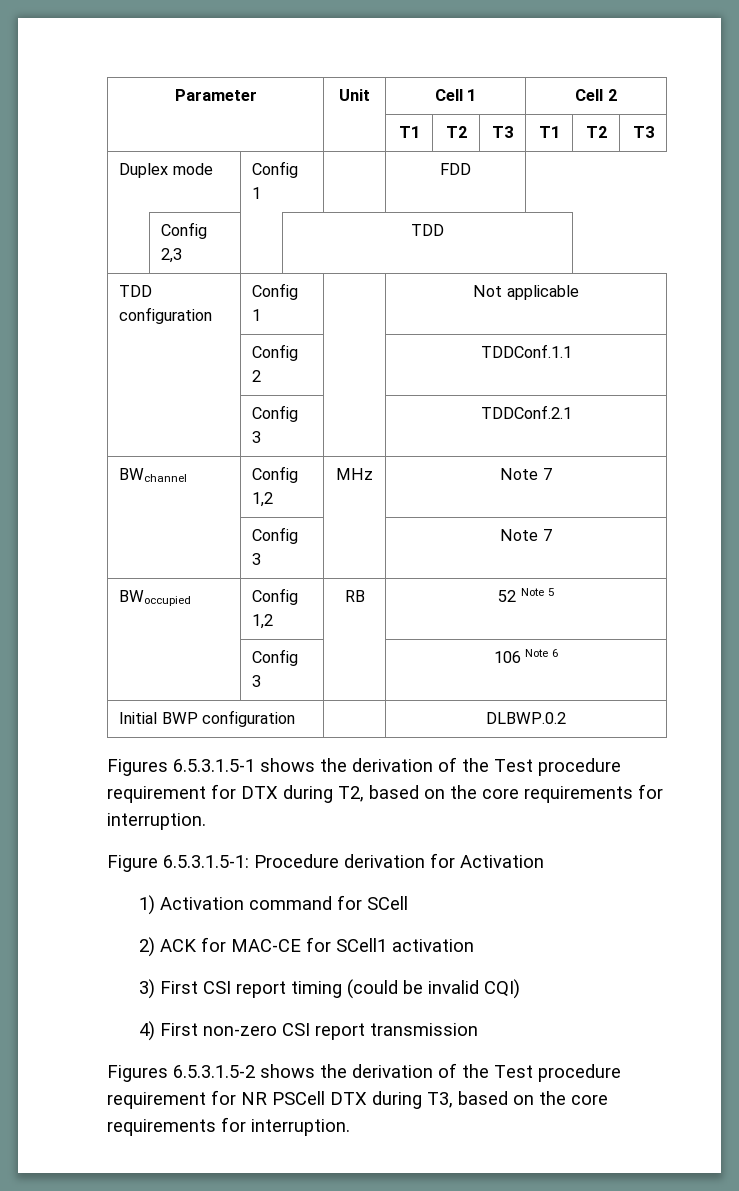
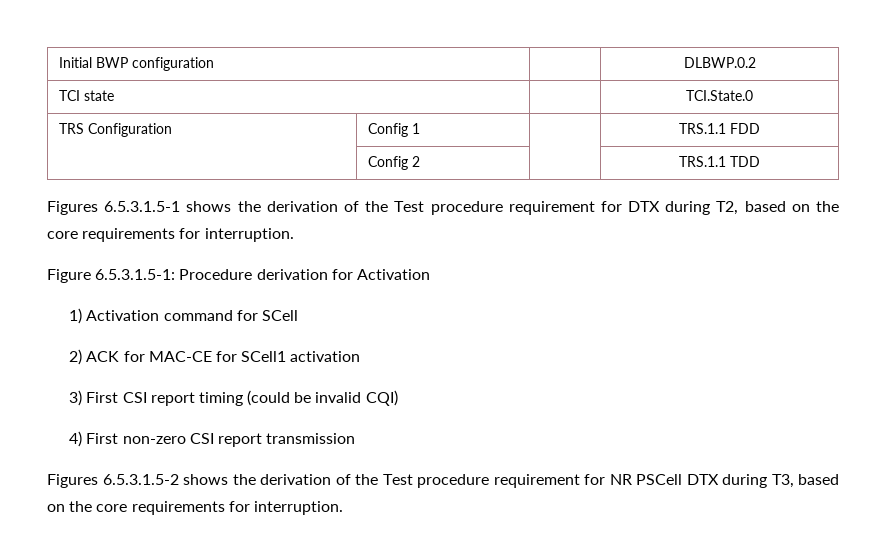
[174,89,257,101] [339,89,370,101] [434,89,477,101] [575,89,617,101] [398,126,420,138] [445,126,467,138] [492,126,513,138] [538,126,560,138] [585,126,607,138] [632,126,654,138] [119,163,213,178] [252,161,299,178] [252,187,262,199] Parameter | Unit | Cell 1 | Cell 2 // | | T1 | T2 | T3 | T1 | T2 | T3 // Duplex mode | Config 1 | | -> [59,57,215,71] [683,57,756,68] [59,90,115,101] [686,90,753,101] [59,123,173,137] [368,123,421,137] [679,123,726,134] Initial BWP configuration | | DLBWP.0.2 // TCI state | | TCI.State.0 // TRS Configuration | Config 1 | | TRS.1.1
[161,248,183,263] [411,224,444,236] [119,285,153,297] [119,307,213,324] [252,283,299,300] [252,309,262,321] [473,285,579,300] [252,344,299,361] [252,370,262,382] [480,344,572,358] [252,405,299,422] [252,431,262,443] [480,405,572,419] [119,468,188,482] [252,466,299,483] [252,492,274,507] [336,468,373,480] [500,468,552,480] [252,527,299,544] [252,553,262,565] [500,529,552,541] [119,590,192,606] [252,588,299,605] [252,614,274,629] [344,590,365,602] [498,588,554,602] [252,649,299,666] [252,675,262,687] [493,649,559,663] [119,710,296,727] [486,712,566,724] 2,3 | | TDD // TDD configuration | Config 1 | | Not applicable // | Config 2 | | TDDConf.1.1 // | Config 3 | | TDDConf.2.1 // BWchannel | Config 1,2 | MHz | Note 7 // | Config 3 | | Note 7 // BWoccupied | Config 1,2 | RB | 52 Note 5 // | Config 3 | | 106 Note 6 // Initial BWP configuration | | DLBWP.0.2 -> [412,156,421,167] [679,156,760,167] 2 | | TRS.1.1 TDD

